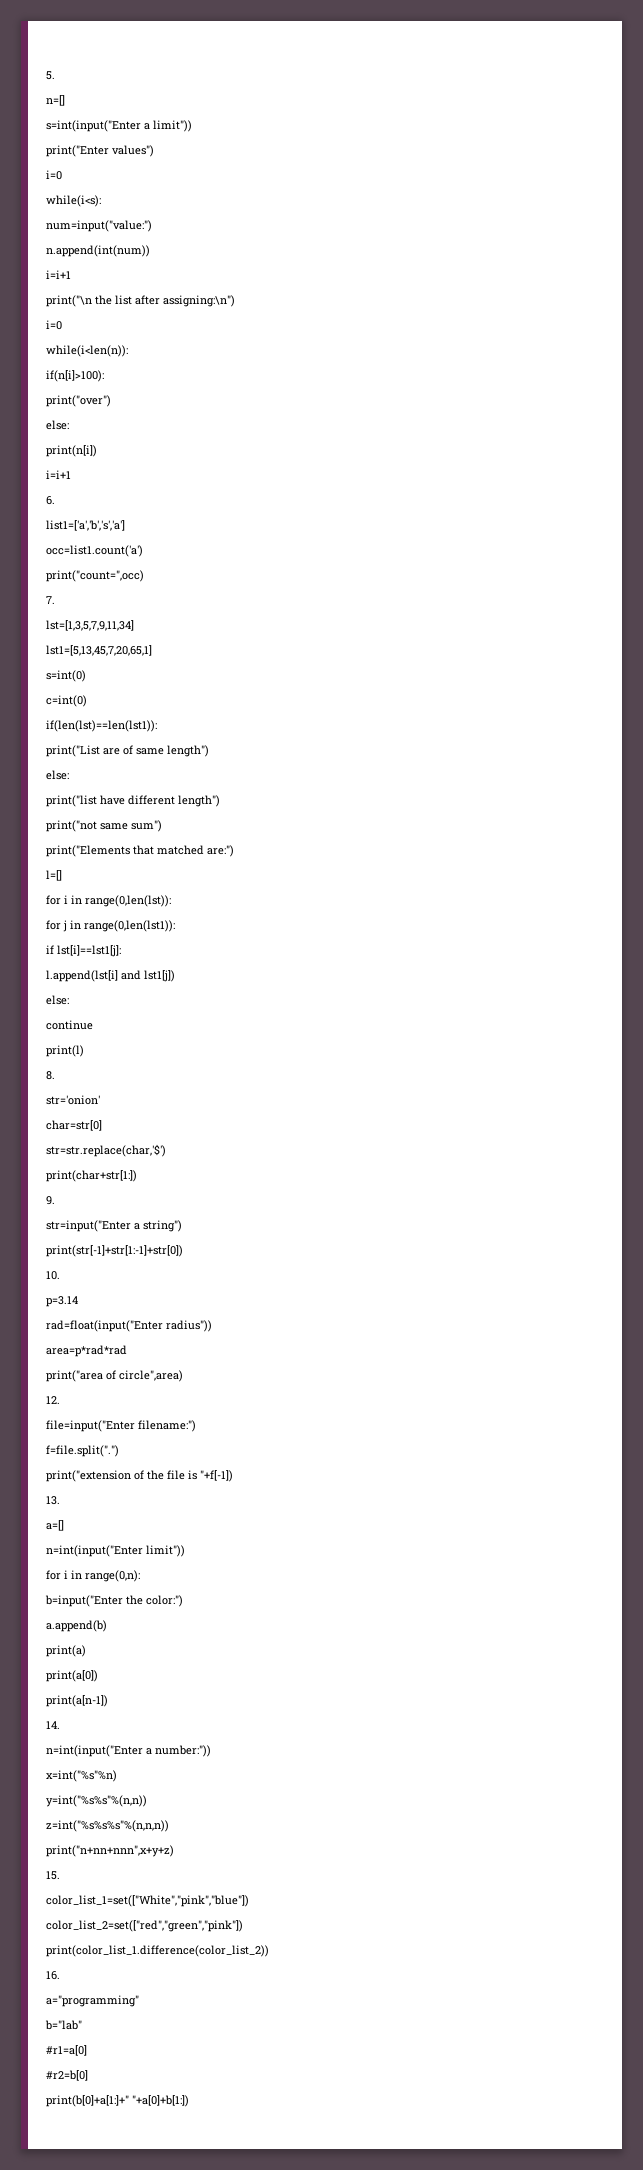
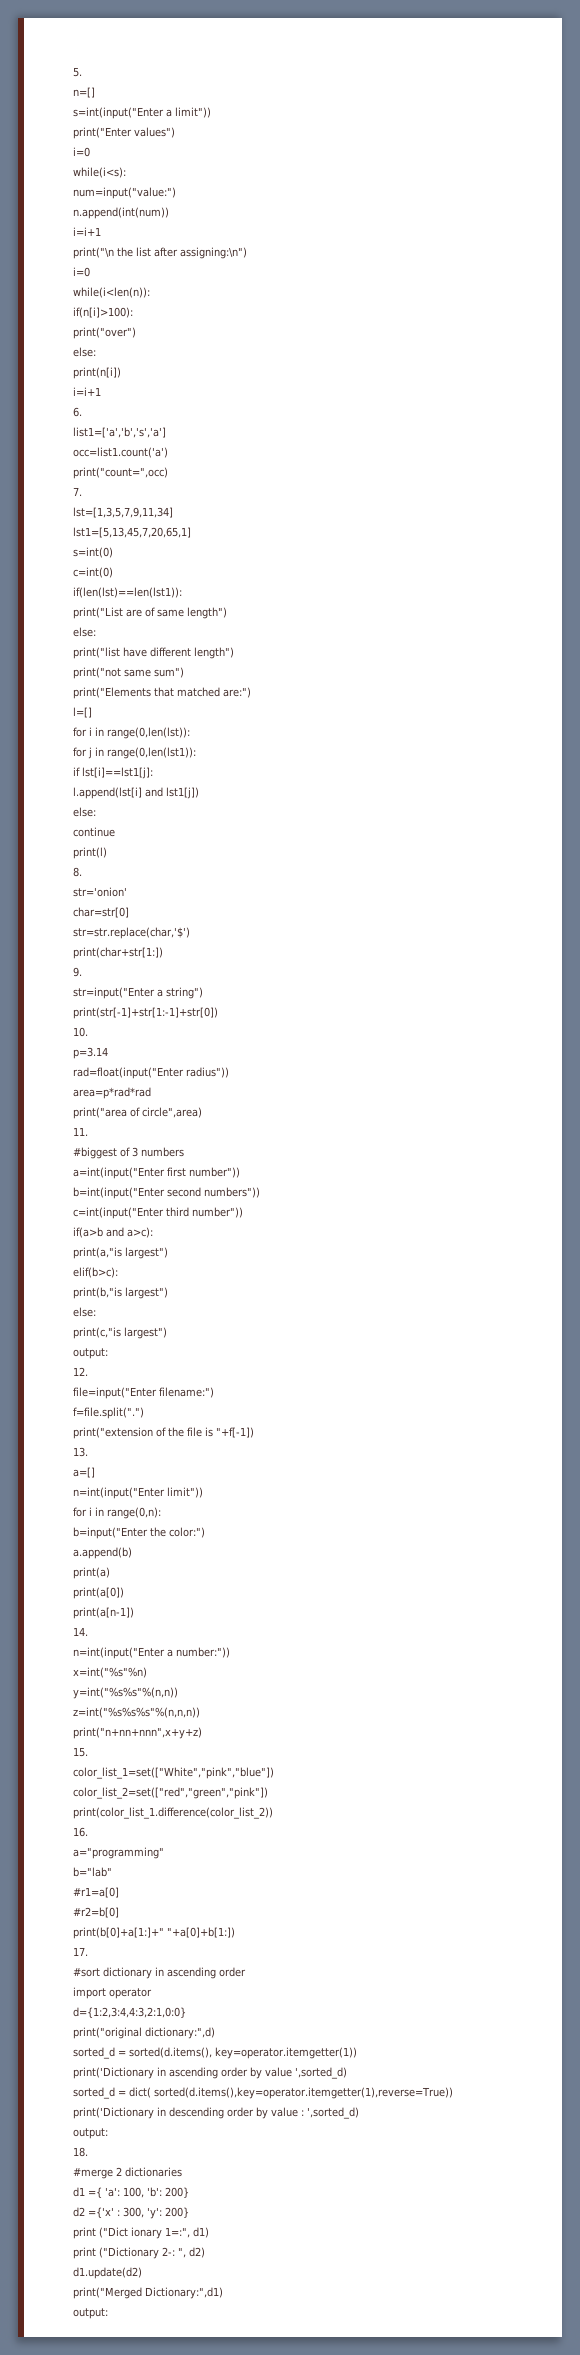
(183, 1376) none -> [73,1127,88,1136] [73,1147,184,1159] [73,1167,240,1179] [73,1187,260,1199] [73,1207,243,1219] [73,1227,153,1238] [73,1247,168,1259] [73,1267,118,1278] [73,1287,168,1299] [73,1307,96,1317] [73,1327,167,1339] [73,1348,108,1359] // 11. // #biggest of 3 numbers // a=int(input("Enter first number")) // b=int(input("Enter second numbers")) // c=int(input("Enter third number")) // if(a>b and a>c): // print(a,"is largest") // elif(b>c): // print(b,"is largest") // else: // print(c,"is largest") // output:
(189, 2101) none -> [73,1947,88,1956] [73,1967,246,1979] [73,1987,152,1999] [73,2007,186,2018] [73,2027,215,2039] [73,2047,357,2059] [73,2067,347,2079] [73,2087,453,2099] [73,2107,359,2119] [73,2128,108,2139] [73,2147,88,2157] [73,2167,182,2179] [73,2187,189,2198] [73,2207,189,2219] [73,2227,209,2239] [73,2247,205,2259] [73,2267,142,2279] [73,2287,223,2299] [73,2308,108,2319] // 17. // #sort dictionary in ascending order // import operator // d={1:2,3:4,4:3,2:1,0:0} // print("original dictionary:",d) // sorted_d = sorted(d.items(), key=operator.itemgetter(1)) // print('Dictionary in ascending order by value ',sorted_d) // sorted_d = dict( sorted(d.items(),key=operator.itemgetter(1),reverse=True)) // print('Dictionary in descending order by value : ',sorted_d) // output: // 18. // #merge 2 dictionaries // d1 ={ 'a': 100, 'b': 200} // d2 ={'x' : 300, 'y': 200} // print ("Dict ionary 1=:", d1) // print ("Dictionary 2-: ", d2) // d1.update(d2) // print("Merged Dictionary:",d1) // output:

